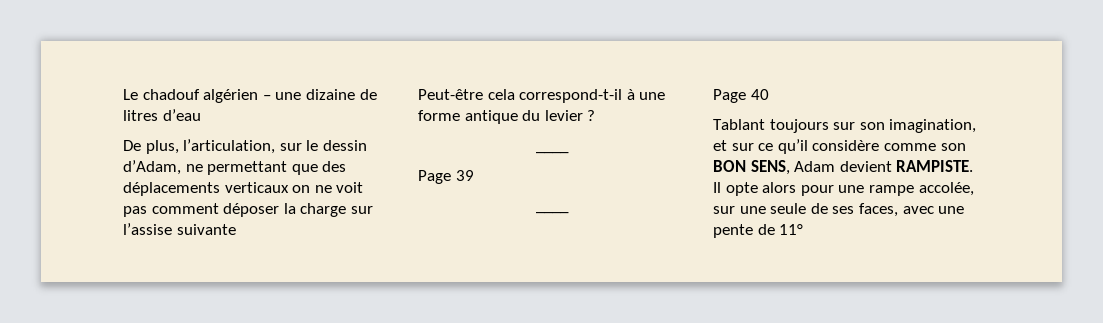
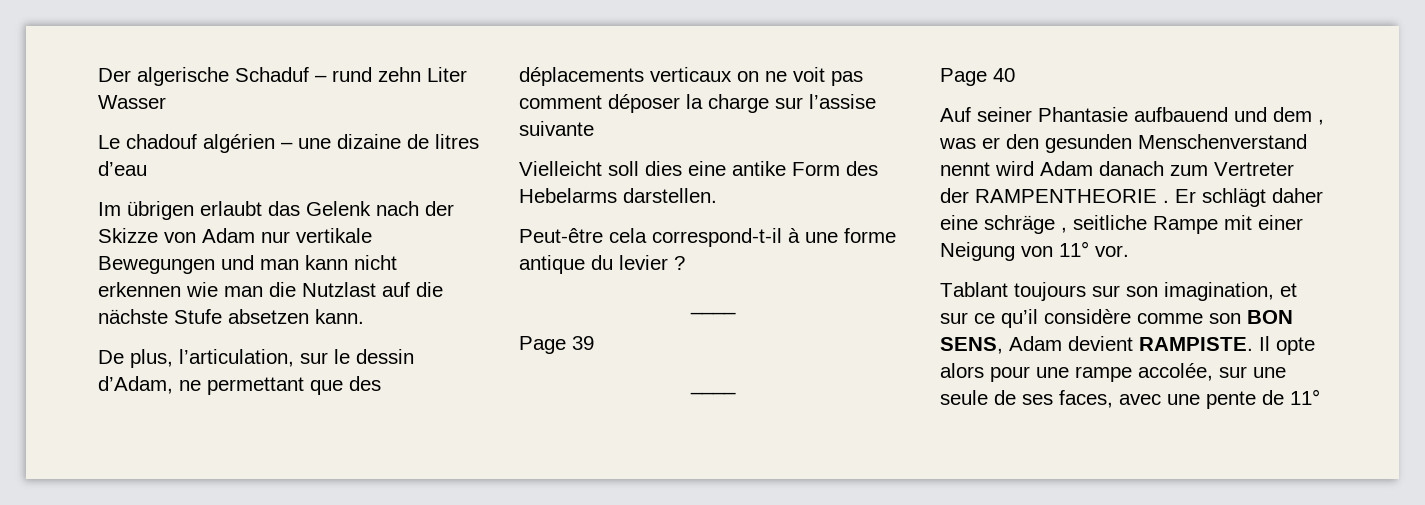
(123, 94) none -> [98,67,467,86] [98,95,166,109] Der algerische Schaduf – rund zehn Liter Wasser //
(201, 115) none -> [98,201,454,220] [98,228,372,243] [98,255,397,274] [98,282,443,297] [98,309,364,324] // Im übrigen erlaubt das Gelenk nach der Skizze von Adam nur vertikale Bewegungen und man kann nicht erkennen wie man die Nutzlast auf die nächste Stufe absetzen kann.
(236, 229) none -> [519,161,878,176] [519,188,717,203] // Vielleicht soll dies eine antike Form des Hebelarms darstellen.
(769, 94) none -> [940,107,1324,125] [939,134,1307,153] [940,161,1294,176] [940,188,1323,207] [940,215,1303,234] [940,241,1129,261] // Auf seiner Phantasie aufbauend und dem , was er den gesunden Menschenverstand nennt wird Adam danach zum Vertreter der RAMPENTHEORIE . Er schlägt daher eine schräge , seitliche Rampe mit einer Neigung von 11° vor.

